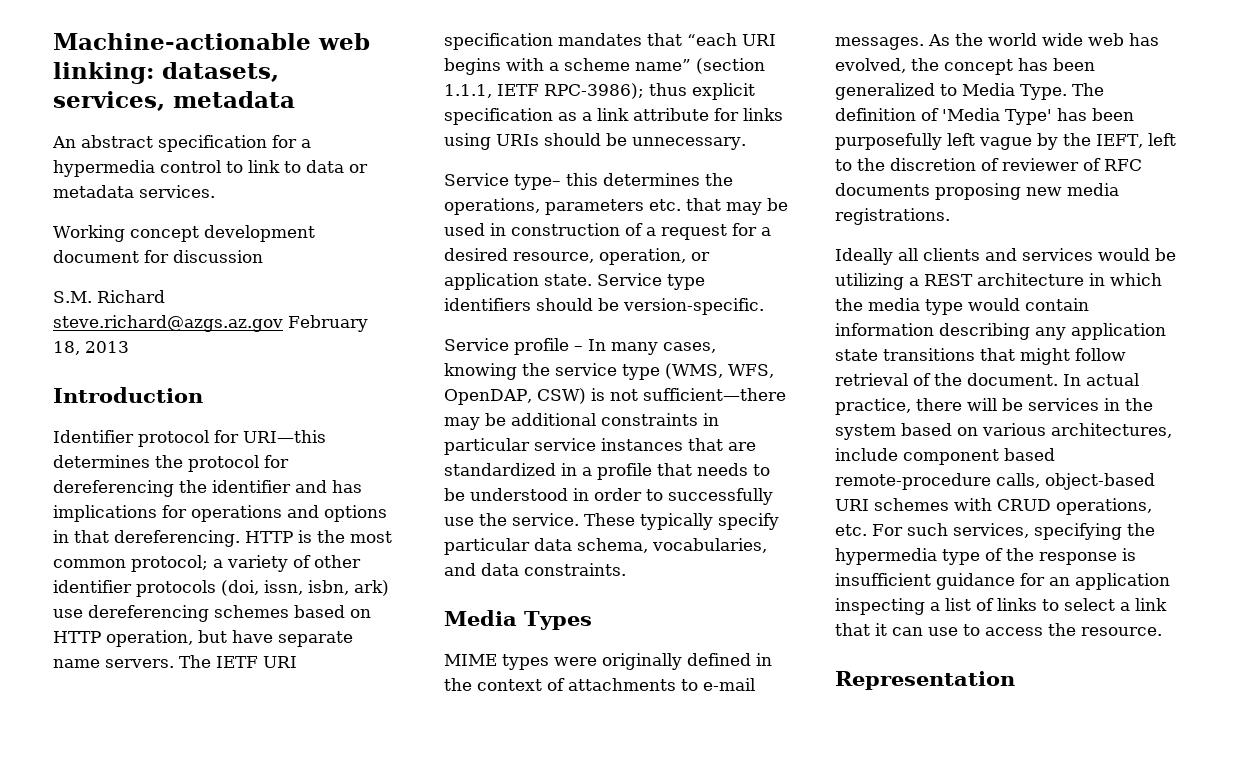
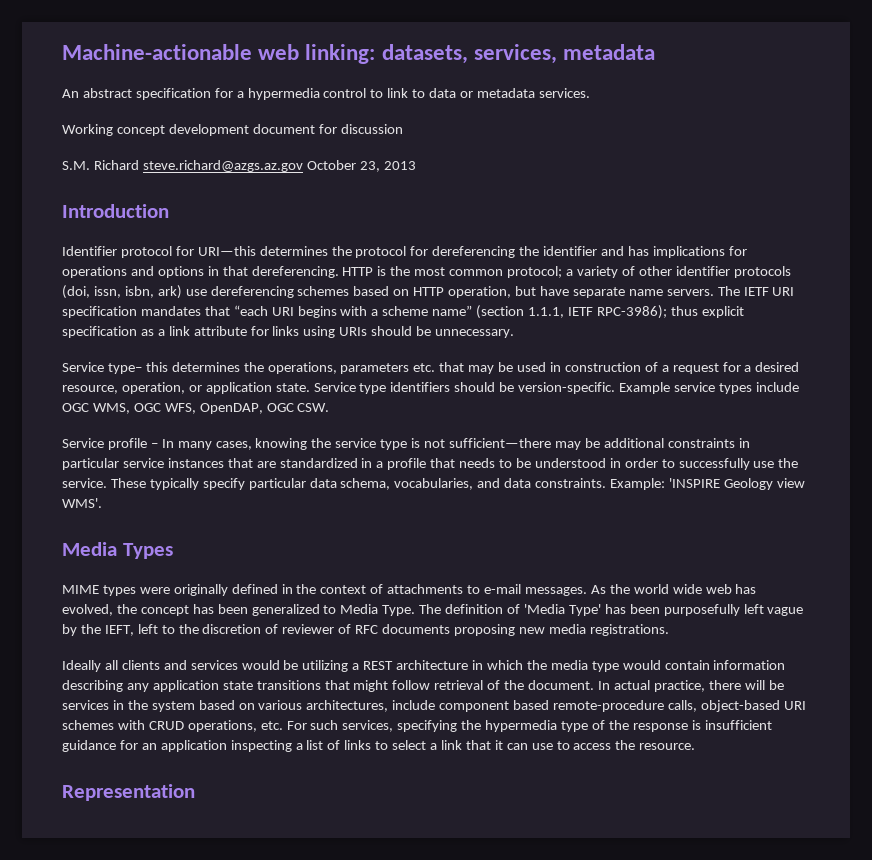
[288,315,368,332] [53,341,80,355] February 18, -> [306,160,380,172] October 23,
(764, 306) none -> [619,382,799,394] [62,403,330,414] Example service types include OGC WMS, OGC WFS, OpenDAP, OGC CSW.
[665,363,774,379] [444,388,586,405] (WMS, WFS, OpenDAP, CSW) -> (408, 444) none
(626, 569) none -> [610,478,805,490] [62,498,102,508] Example: 'INSPIRE Geology view WMS'.

